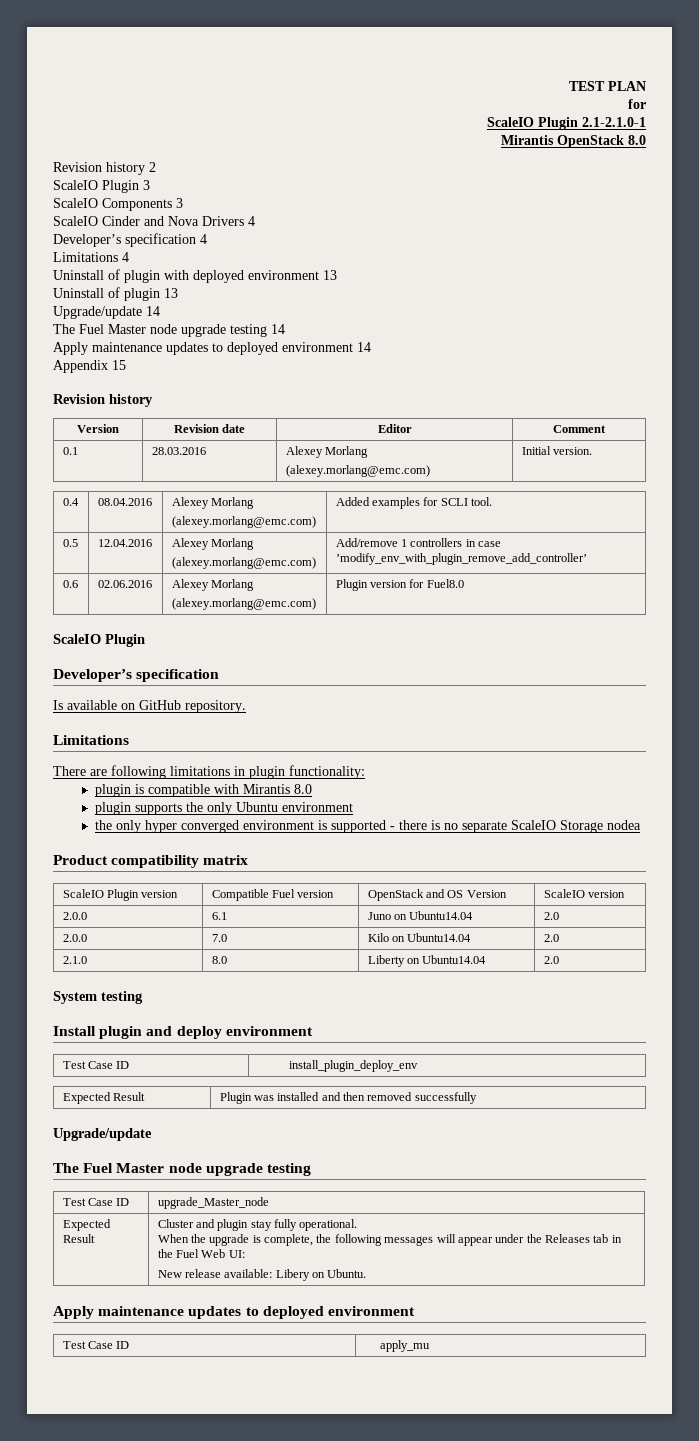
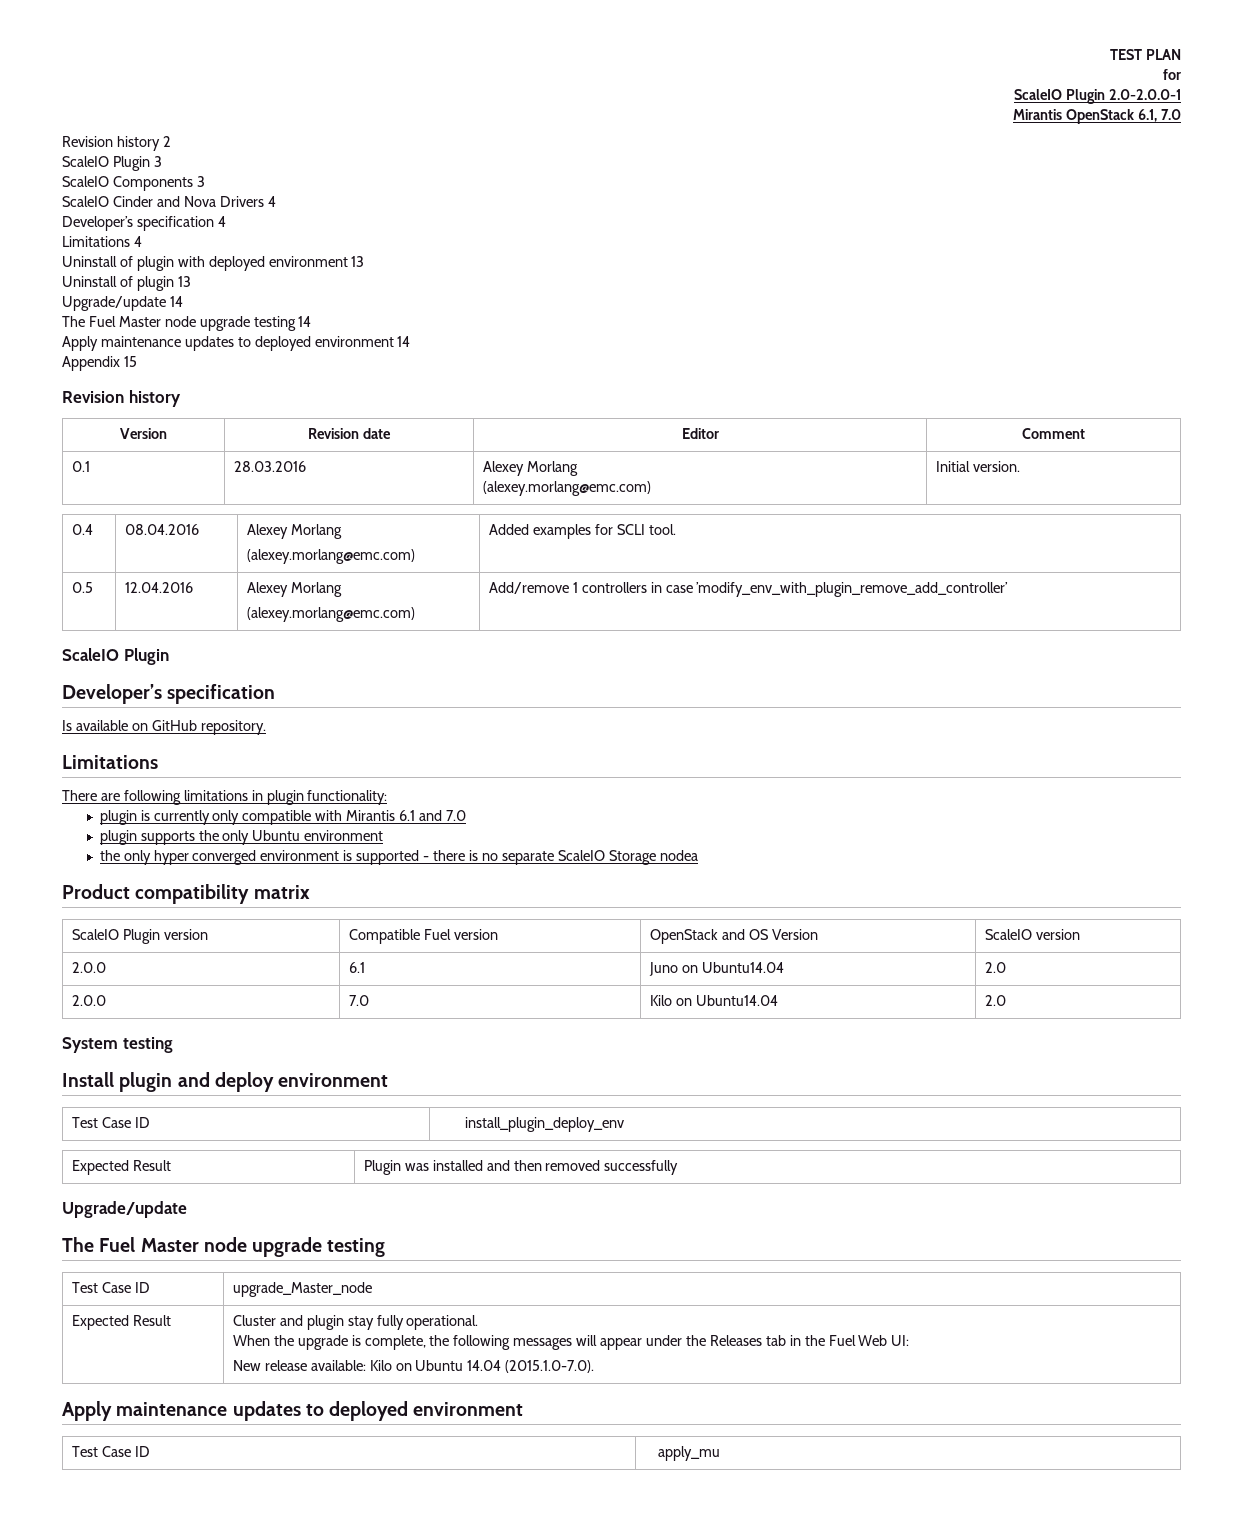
[582,117,646,127] 2.1-2.1.0-1 -> [1109,89,1181,100] 2.0-2.0.0-1
[628,135,646,145] 8.0 -> [1138,109,1181,122] 6.1, 7.0
[62,580,78,588] [97,580,152,588] [171,579,254,591] [171,598,316,610] [335,579,464,591] // 0.6 | 02.06.2016 | Alexey Morlang // (alexey.morlang@emc.com) | Plugin version for Fuel8.0 -> (1009, 589) none
(144, 789) none -> [153,810,240,825] currently only
[293,784,312,794] 8.0 -> [399,810,466,821] 6.1 and 7.0
[62,956,87,964] [211,956,227,964] [367,955,487,967] [543,956,559,964] // 2.1.0 | 8.0 | Liberty on Ubuntu14.04 | 2.0 -> (1006, 1000) none
[275,1269,367,1281] Libery on Ubuntu. -> [369,1360,595,1373] Kilo on Ubuntu 14.04 (2015.1.0-7.0).

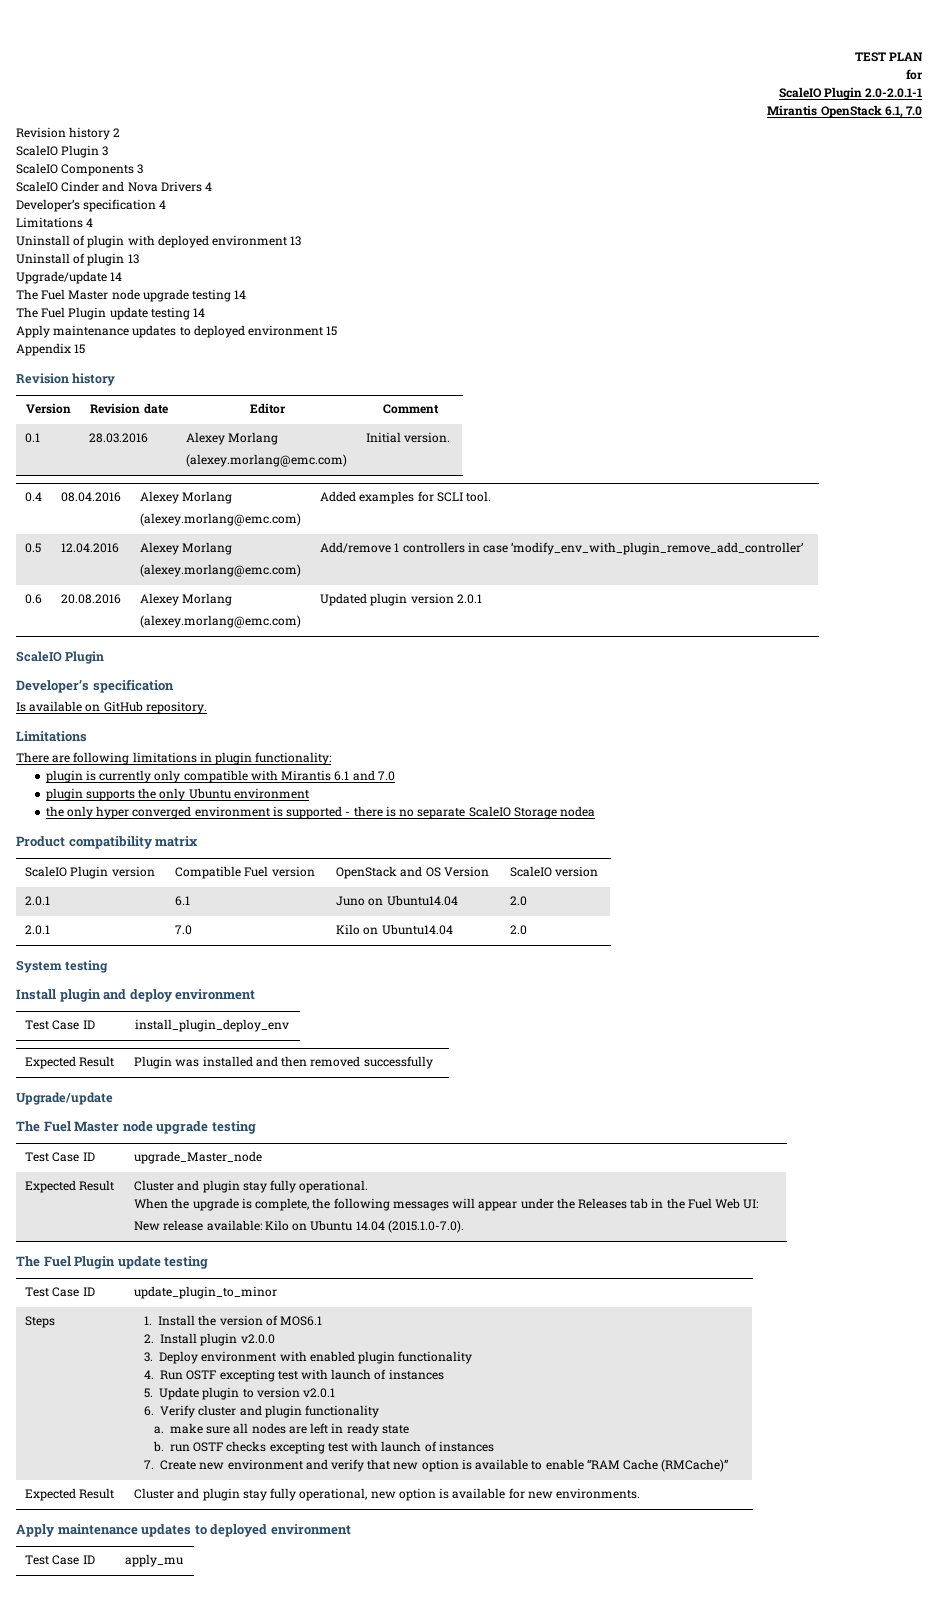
[1109,89,1181,100] 2.0-2.0.0-1 -> [865,88,922,98] 2.0-2.0.1-1
[62,336,411,351] // Apply maintenance updates to deployed environment 14 -> [16,307,206,320] [16,325,338,338] // The Fuel Plugin update testing 14 // Apply maintenance updates to deployed environment 15
(1009, 589) none -> [25,594,43,604] [61,594,122,604] [140,593,233,606] [140,615,302,628] [320,593,482,606] // 0.6 | 20.08.2016 | Alexey Morlang // (alexey.morlang@emc.com) | Updated plugin version 2.0.1
[71,962,106,973] 2.0.0 -> [25,896,51,906] 2.0.1
[71,995,106,1006] 2.0.0 -> [25,925,51,935] 2.0.1
(595, 1366) none -> [16,1256,209,1269] [25,1287,95,1297] [134,1286,278,1299] [25,1316,56,1328] [144,1315,322,1326] [144,1333,275,1346] [144,1351,473,1364] [144,1369,444,1382] [144,1387,335,1400] [144,1405,379,1418] [153,1423,409,1436] [152,1441,494,1454] [144,1459,729,1472] [25,1488,115,1501] [134,1488,640,1501] // The Fuel Plugin update testing // Test Case ID | update_plugin_to_minor // Steps | 1. Install the version of MOS6.1 // 2. Install plugin v2.0.0 // 3. Deploy environment with enabled plugin functionality // 4. Run OSTF excepting test with launch of instances // 5. Update plugin to version v2.0.1 // 6. Verify cluster and plugin functionality // a. make sure all nodes are left in ready state // b. run OSTF checks excepting test with launch of instances // 7. Create new environment and verify that new option is available to enable “RAM Cache (RMCache)” // Expected Result | Cluster and plugin stay fully operational, new option is available for new environments.

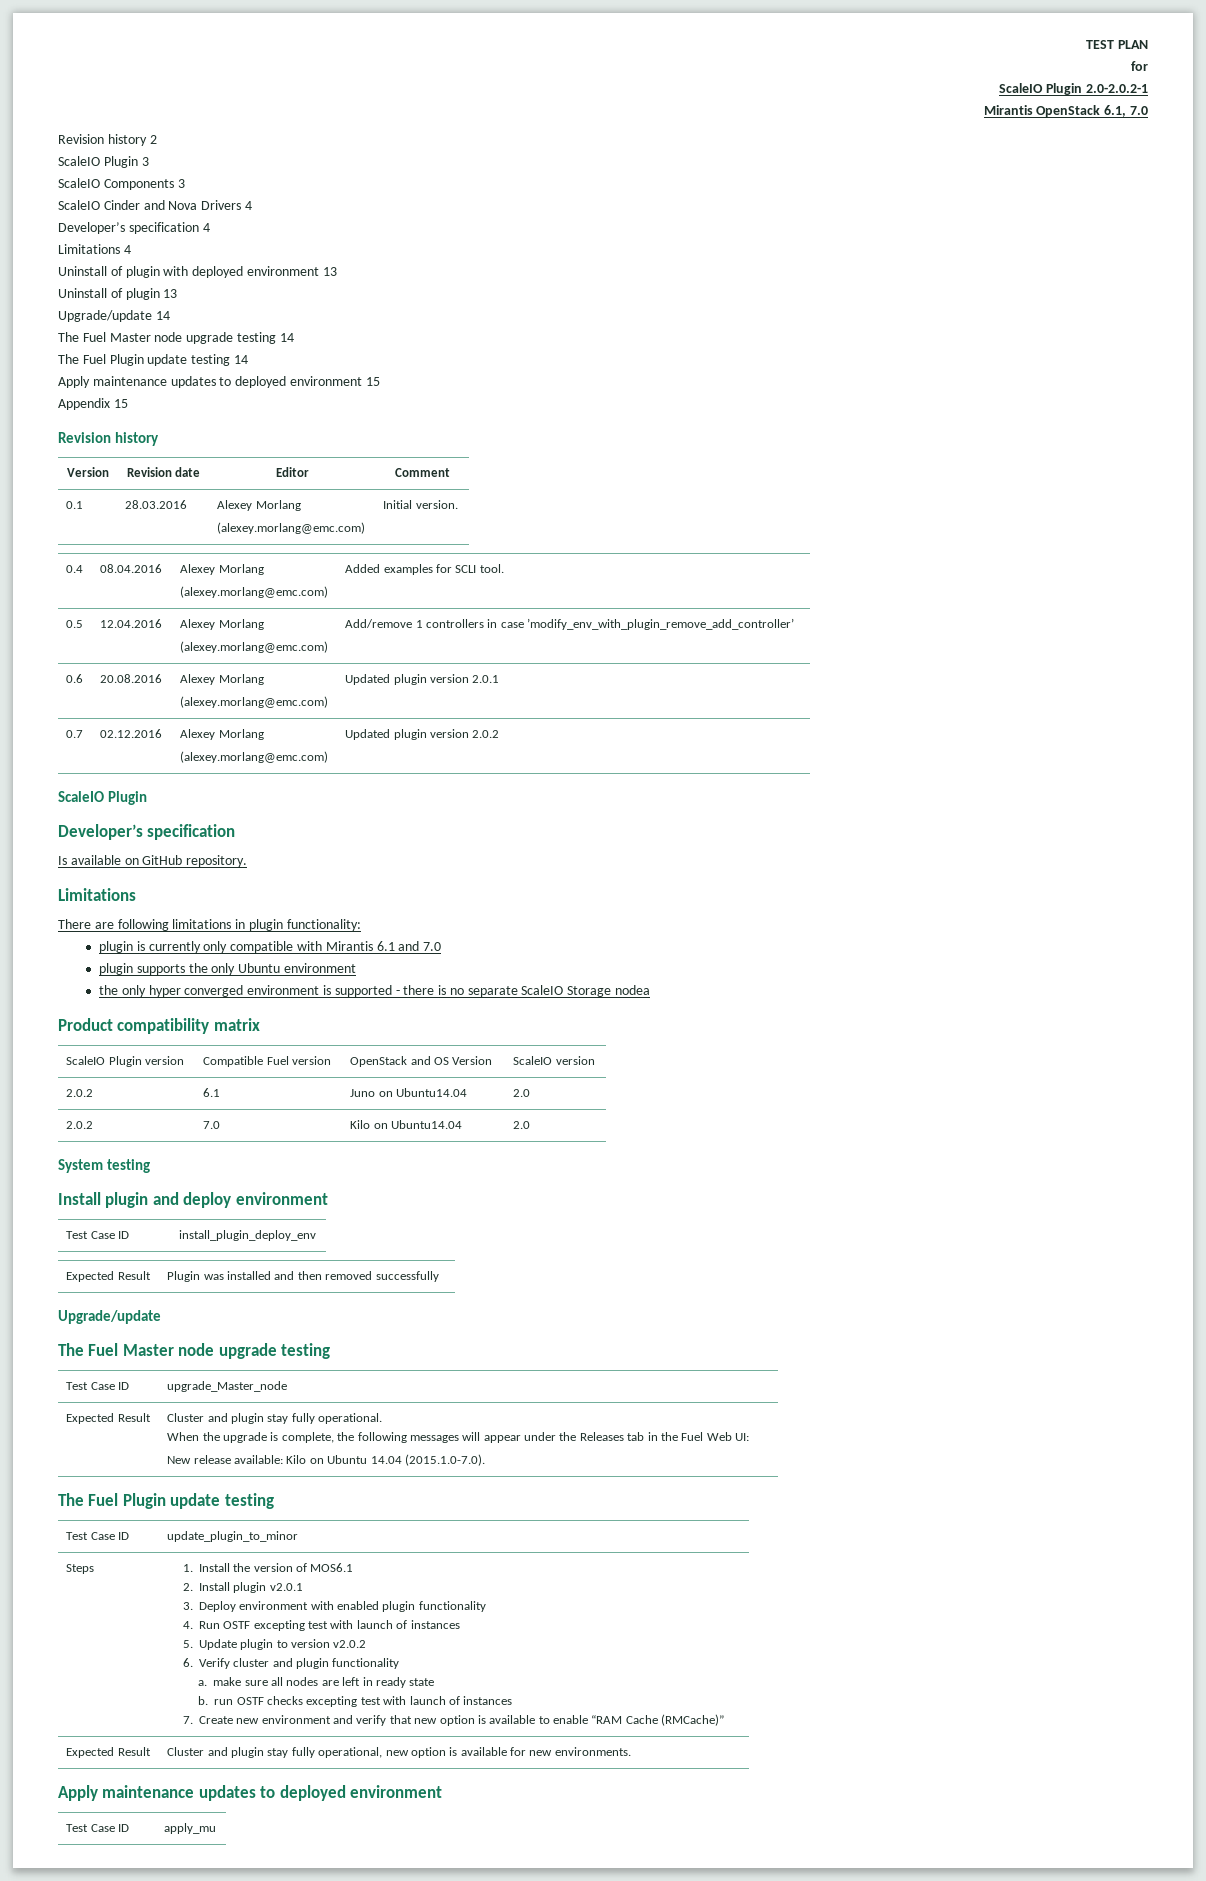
[865,88,922,98] 2.0-2.0.1-1 -> [1086,84,1148,93] 2.0-2.0.2-1
(482, 599) none -> [66,730,84,738] [100,729,163,738] [180,729,264,740] [180,751,329,763] [345,729,500,740] // 0.7 | 02.12.2016 | Alexey Morlang // (alexey.morlang@emc.com) | Updated plugin version 2.0.2
[25,896,51,906] 2.0.1 -> [66,1089,94,1097] 2.0.2
[25,925,51,935] 2.0.1 -> [66,1121,94,1129] 2.0.2
[240,1334,275,1344] v2.0.0 -> [269,1583,303,1591] v2.0.1
[302,1388,335,1398] v2.0.1 -> [333,1640,367,1648] v2.0.2

